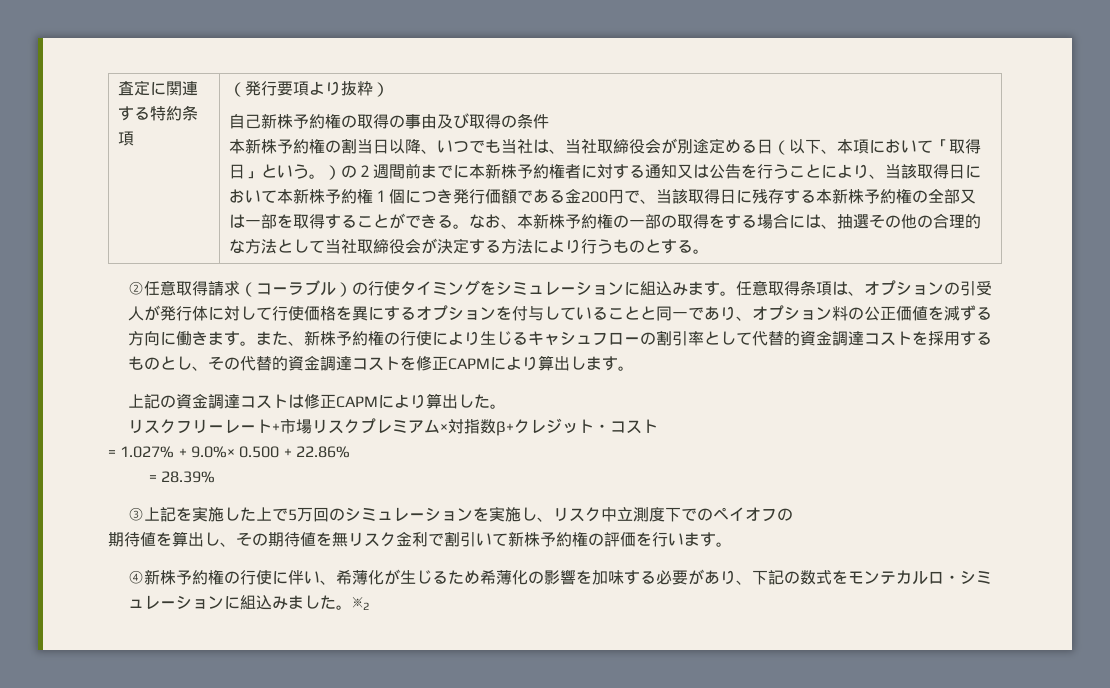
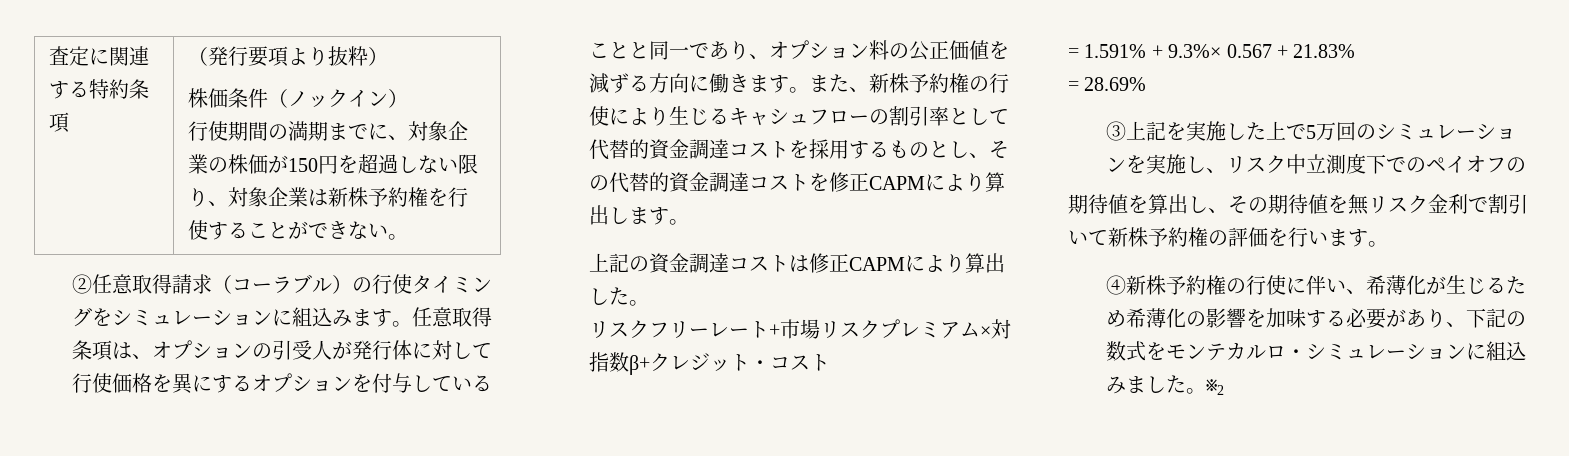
[229,113,550,129] [229,138,982,155] [229,163,982,180] [229,188,977,204] [229,213,982,229] [229,238,694,254] 自己新株予約権の取得の事由及び取得の条件 // 本新株予約権の割当日以降、いつでも当社は、当社取締役会が別途定める日（以下、本項において「取得日」という。）の２週間前までに本新株予約権者に対する通知又は公告を行うことにより、当該取得日において本新株予約権１個につき発行価額である金200円で、当該取得日に残存する本新株予約権の全部又は一部を取得することができる。なお、本新株予約権の一部の取得をする場合には、抽選その他の合理的な方法として当社取締役会が決定する方法により行うものとする -> [188,88,409,108] [188,121,469,141] [188,154,479,174] [188,187,469,207] [188,220,389,240] 株価条件（ノックイン） // 行使期間の満期までに、対象企業の株価が150円を超過しない限り、対象企業は新株予約権を行使することができない
[120,446,350,458] [148,471,216,483] 1.027% + 9.0%× 0.500 + 22.86% // = 28.39% -> [1084,44,1356,58] [1068,77,1147,91] 1.591% + 9.3%× 0.567 + 21.83% // = 28.69%

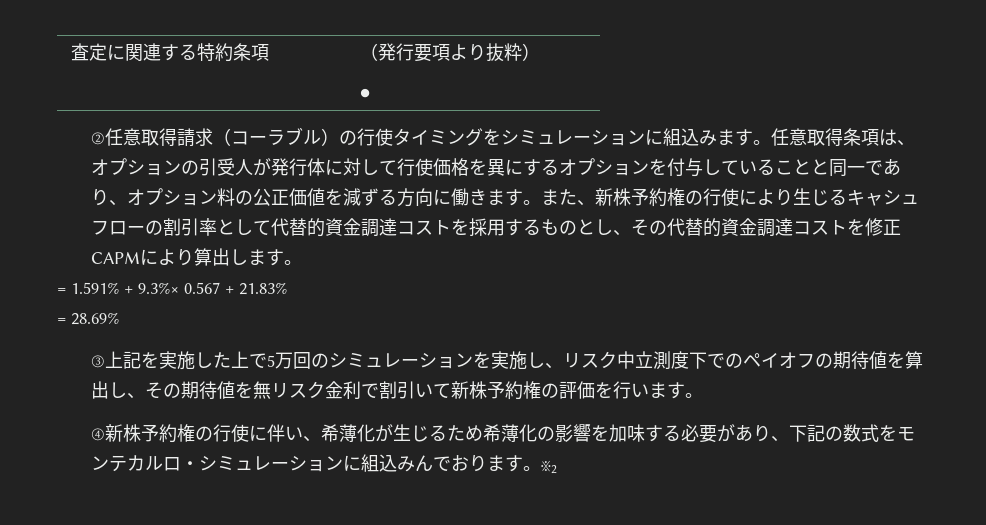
[188,88,409,108] [188,121,469,141] [188,154,479,174] [188,187,469,207] [188,220,409,240] 株価条件（ノックイン） // 行使期間の満期までに、対象企業の株価が150円を超過しない限り、対象企業は新株予約権を行使することができない。 -> [359,88,370,98] ●
[588,253,1005,274] [588,287,649,306] [588,319,1011,339] [588,352,830,375] // 上記の資金調達コストは修正CAPMにより算出した。 // リスクフリーレート+市場リスクプレミアム×対指数β+クレジット・コスト -> (302, 262) none
(1526, 165) // -> (833, 360) none
[1125,375,1186,393] ました -> [414,455,523,472] んでおります

